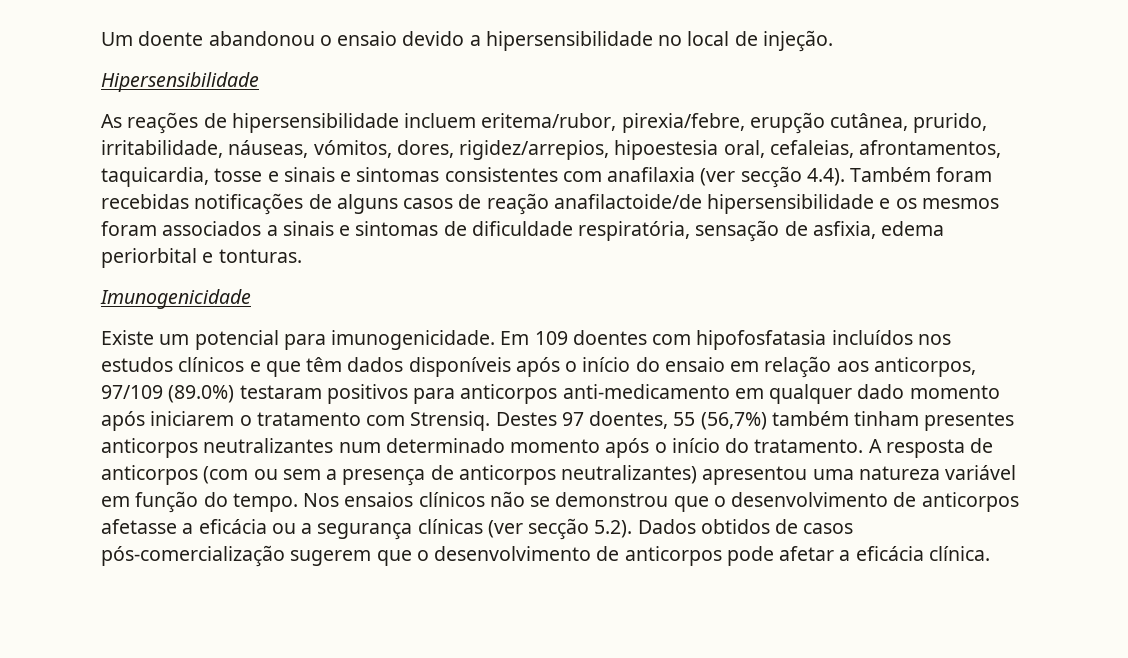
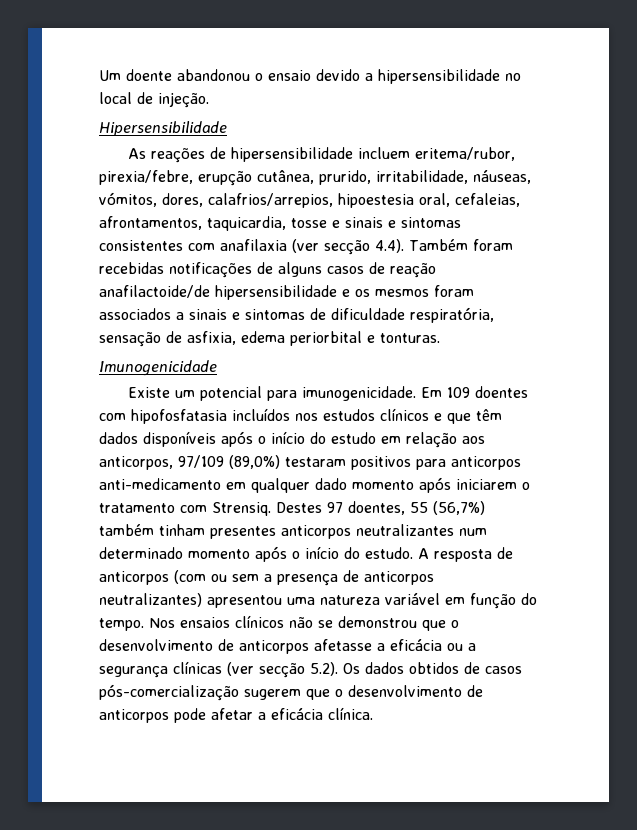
[459,140,610,160] rigidez/arrepios, -> [208,193,333,208] calafrios/arrepios,
[664,357,725,372] ensaio -> [331,432,376,444] estudo
[168,385,235,403] (89.0%) -> [229,455,280,469] (89,0%)
[754,439,864,453] tratamento. -> [365,547,413,559] estudo.
[637,519,696,534] Dados -> [343,662,404,674] Os dados

